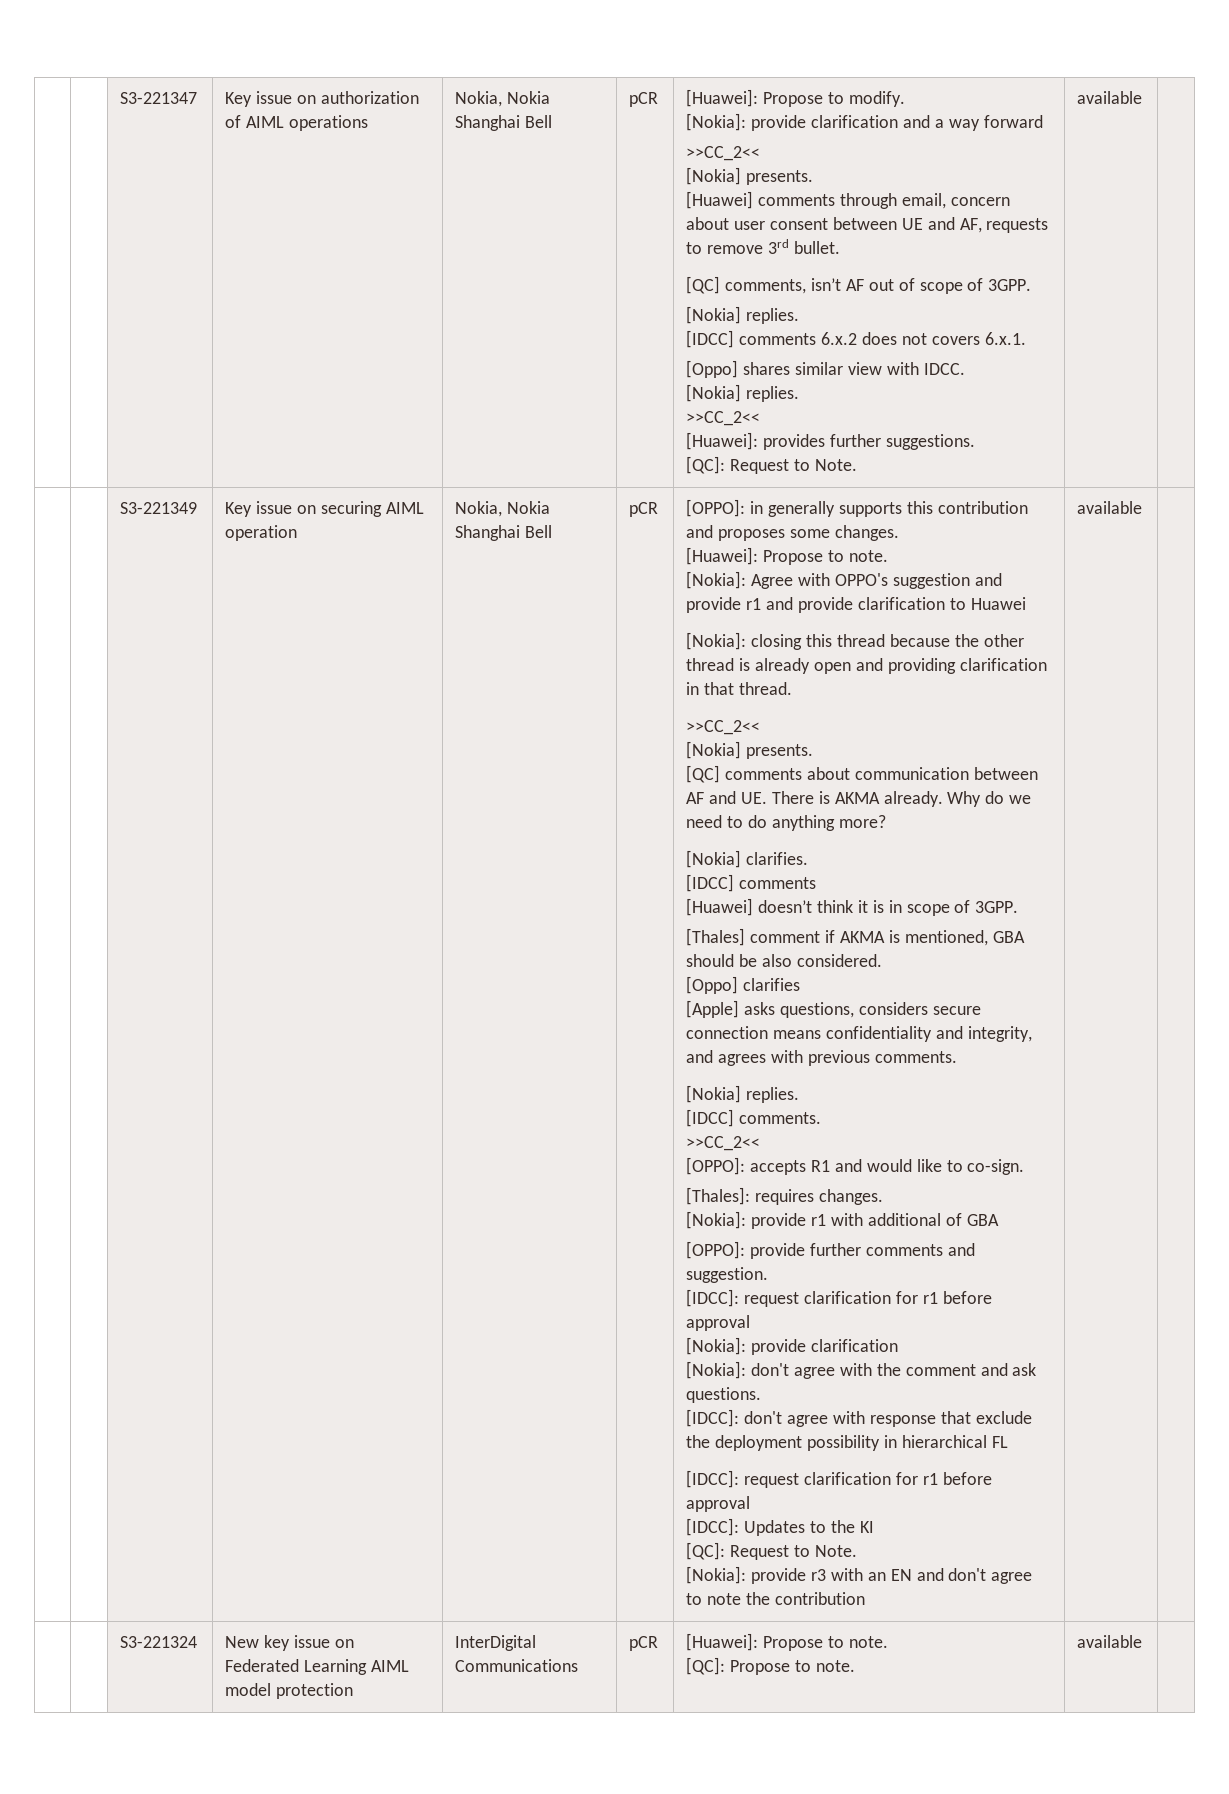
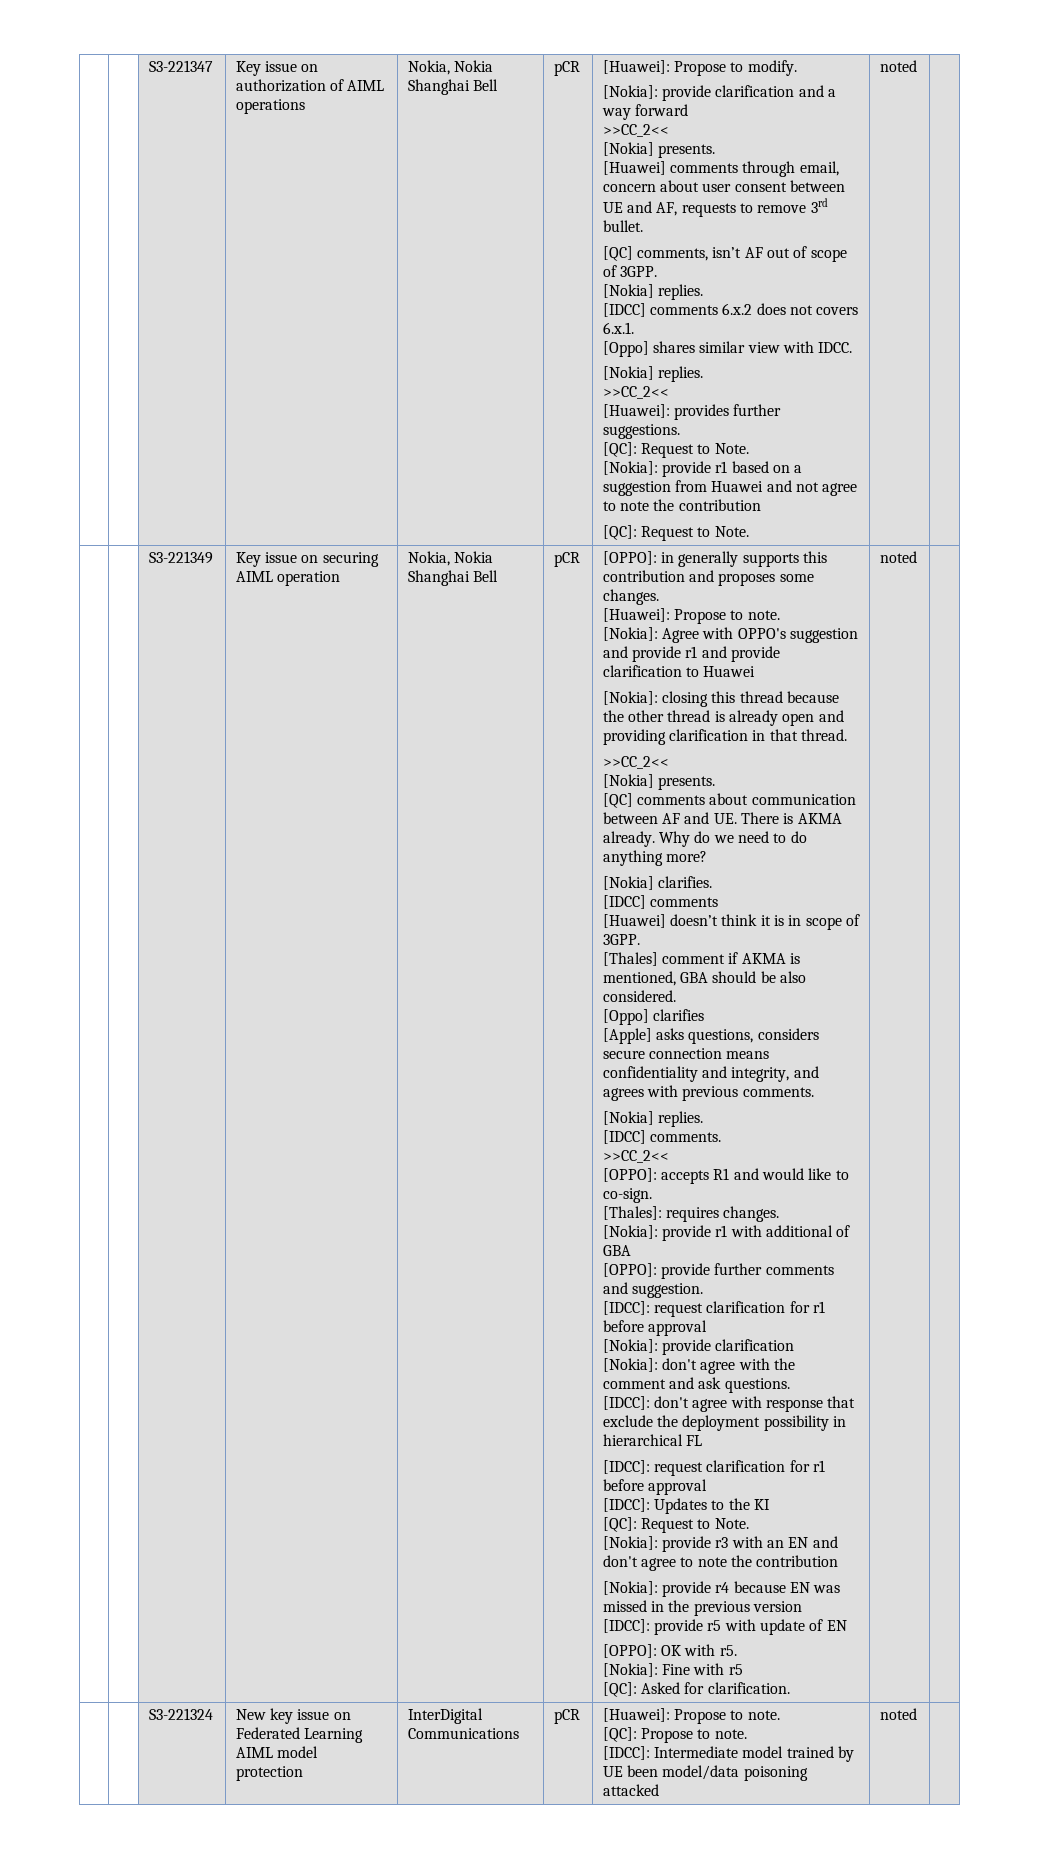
[1077,91,1143,104] | available -> [602,461,803,477] [602,480,858,496] [602,499,761,511] [602,525,749,541] [879,60,917,72] // [Nokia]: provide r1 based on a suggestion from Huawei and not agree to note the contribution // [QC]: Request to Note. | noted
[1077,501,1143,514] | available -> [602,1581,841,1597] [602,1600,802,1616] [602,1619,847,1635] [602,1644,737,1658] [602,1663,743,1677] [602,1682,790,1697] [879,551,917,563] // [Nokia]: provide r4 because EN was missed in the previous version // [IDCC]: provide r5 with update of EN // [OPPO]: OK with r5. // [Nokia]: Fine with r5 // [QC]: Asked for clarification. | noted
[1077,1635,1143,1648] | available -> [602,1746,854,1762] [602,1765,808,1781] [602,1784,659,1796] [879,1708,917,1720] // [IDCC]: Intermediate model trained by UE been model/data poisoning attacked | noted

